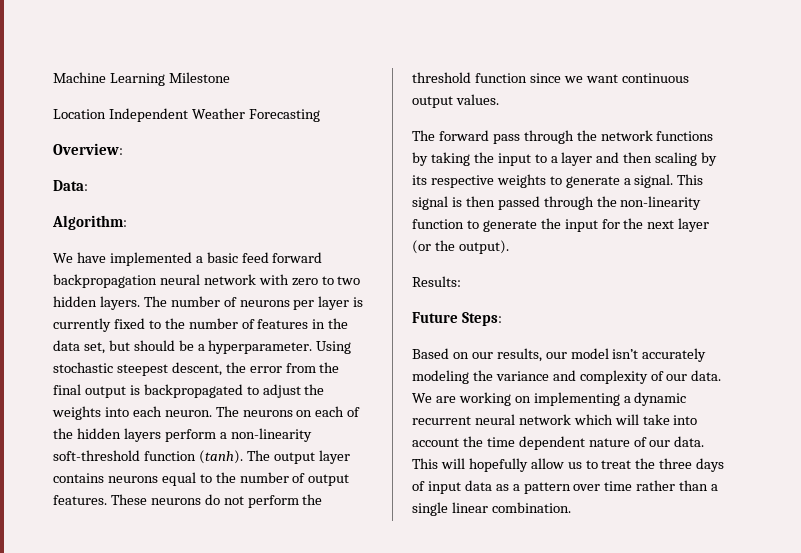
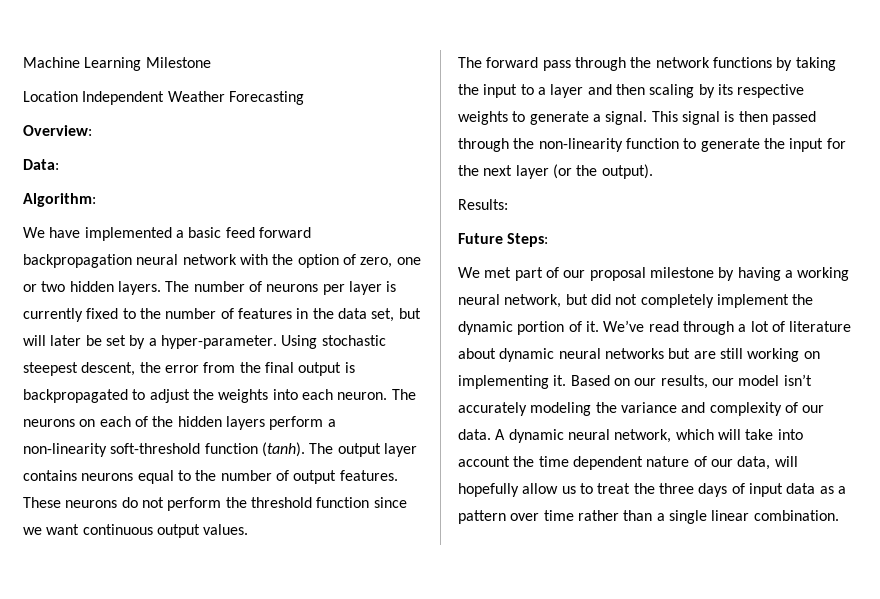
[291,276,334,286] zero to -> [272,254,421,268] [23,284,37,292] the option of zero, one or
[133,340,313,354] should be a hyperparameter. -> [23,335,277,349] will later be set by a hyper-parameter.
(502, 319) none -> [458,267,850,281] [458,294,814,308] [458,320,852,335] [458,348,820,362] [458,375,567,389] We met part of our proposal milestone by having a working neural network, but did not completely implement the dynamic portion of it. We’ve read through a lot of literature about dynamic neural networks but are still working on implementing it.
[412,392,687,406] [412,414,571,425] We are working on implementing a dynamic recurrent neural network -> [495,429,672,443] A dynamic neural network,
[674,436,705,447] [412,458,438,469] data. This -> [737,456,771,470] data,

